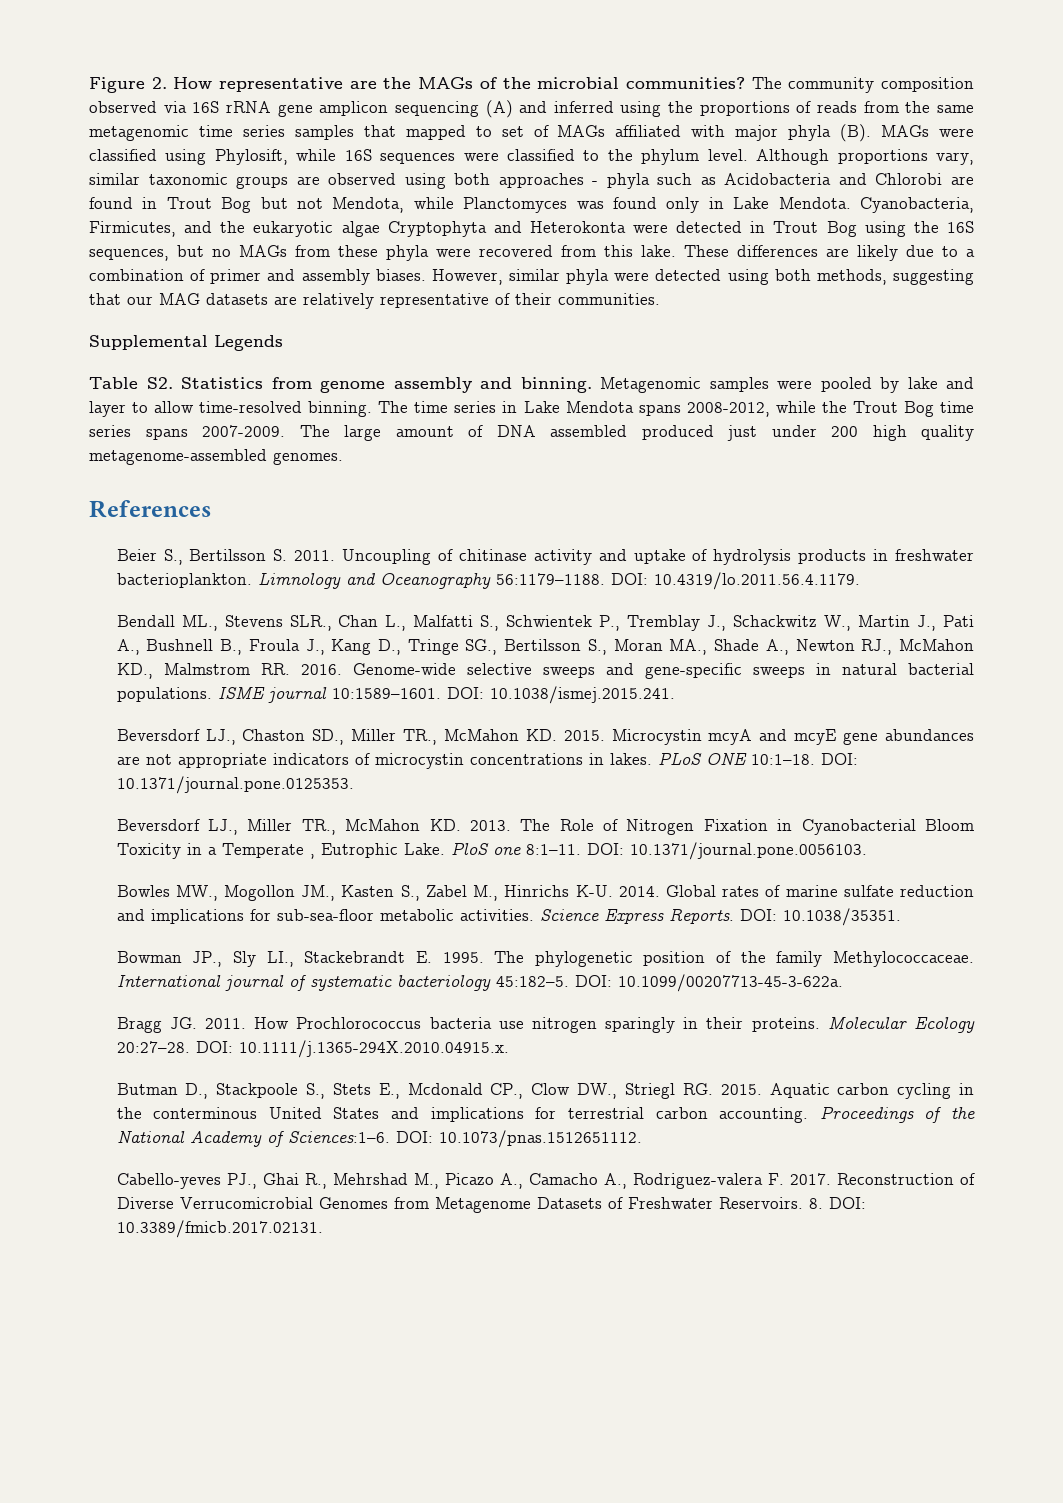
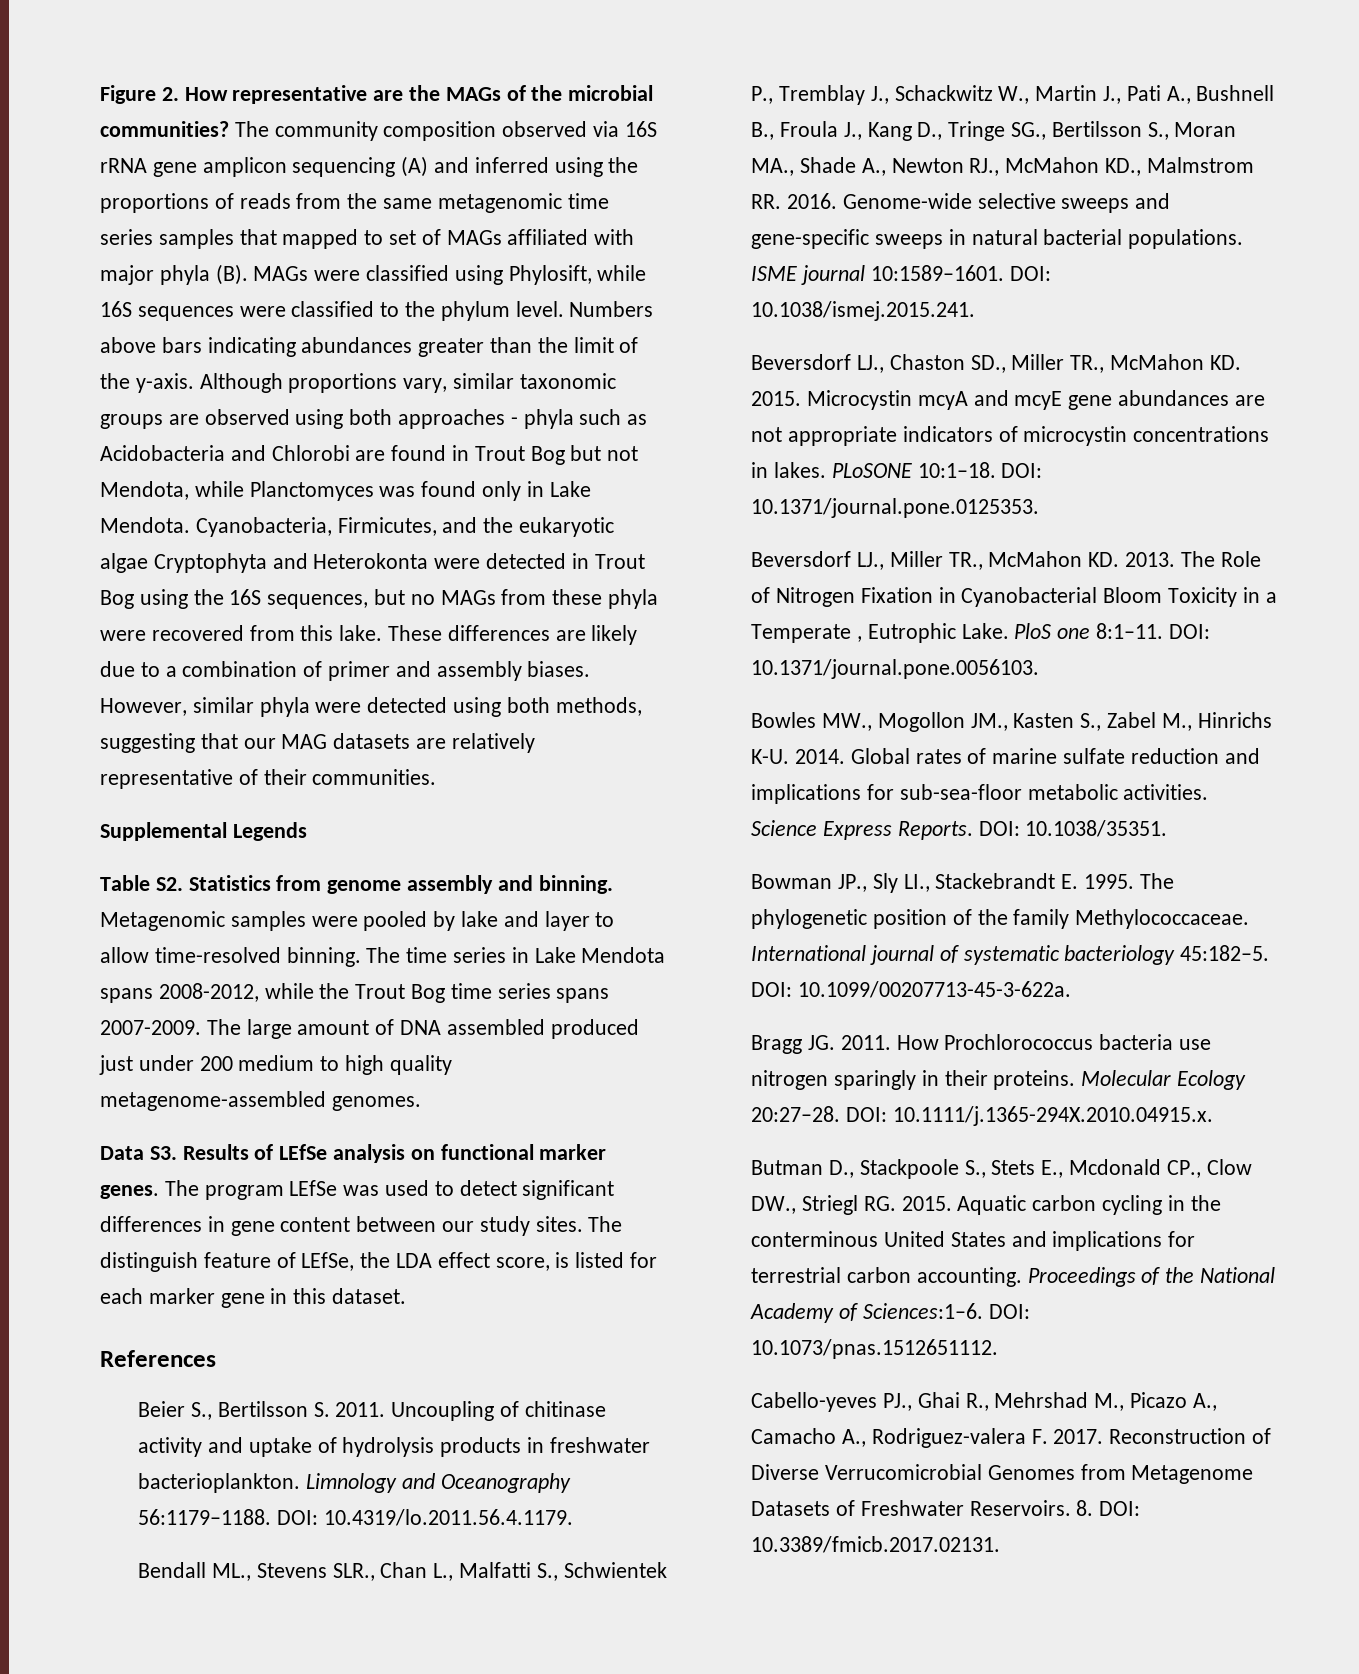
(748, 155) none -> [569,301,654,317] [100,337,639,357] [100,373,194,393] Numbers above bars indicating abundances greater than the limit of the y-axis.
(858, 431) none -> [238,1055,340,1071] medium to
(343, 458) none -> [100,1144,607,1163] [100,1180,615,1200] [100,1216,623,1236] [100,1252,658,1272] [100,1288,407,1308] // Data S3. Results of LEfSe analysis on functional marker genes. The program LEfSe was used to detect significant differences in gene content between our study sites. The distinguish feature of LEfSe, the LDA effect score, is listed for each marker gene in this dataset.
[657,752,747,765] PLoS ONE -> [831,463,912,478] PLoSONE

